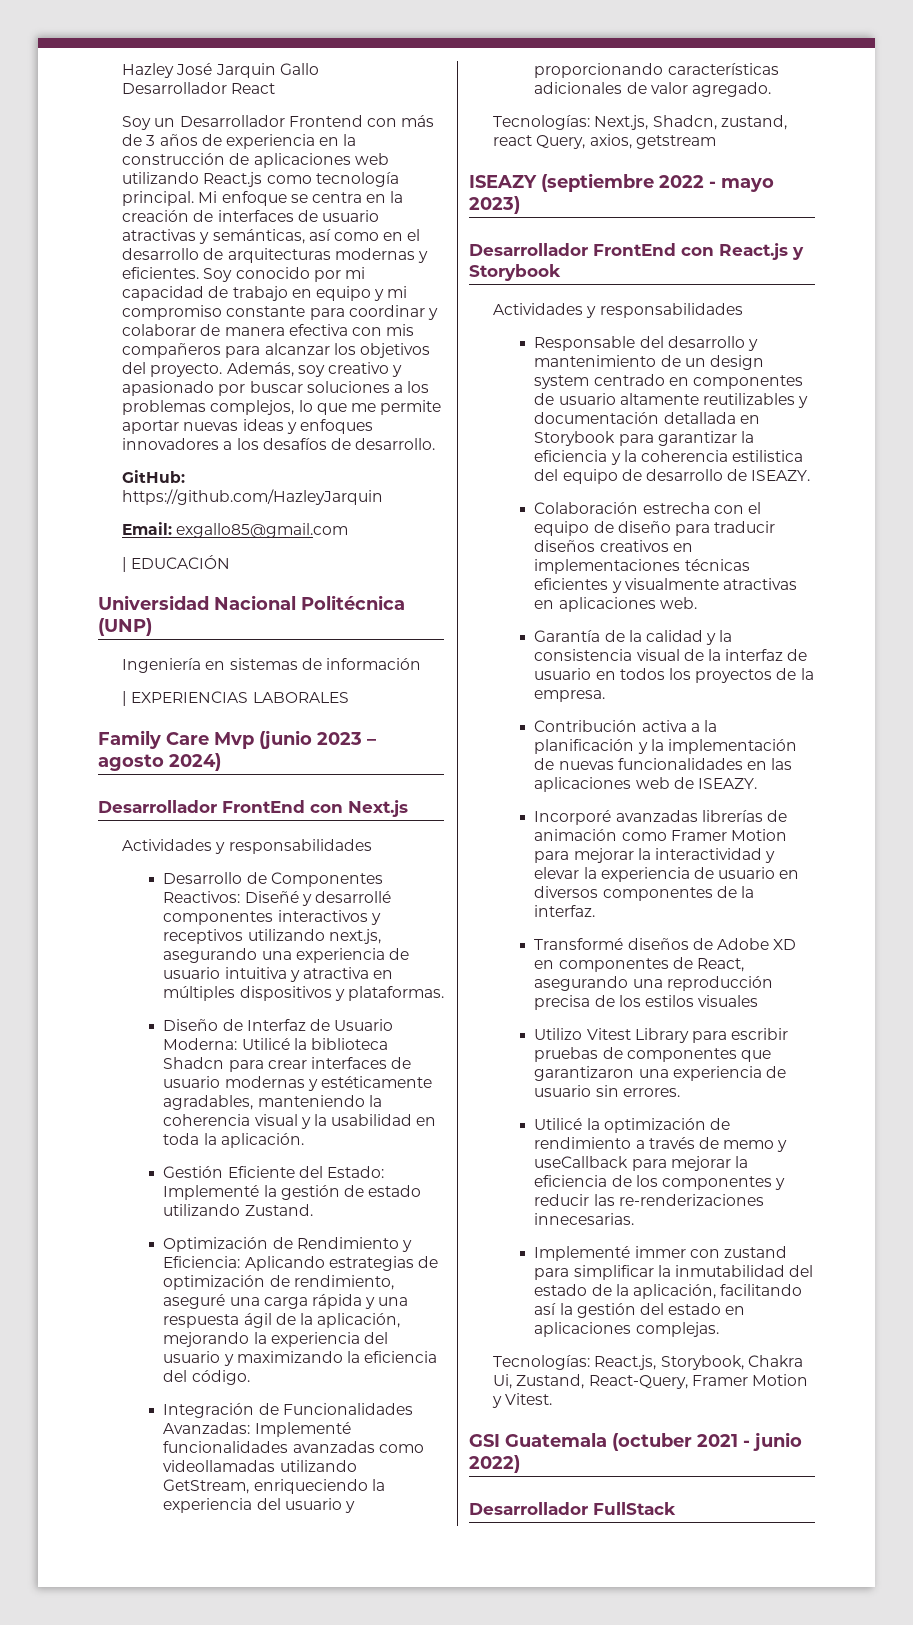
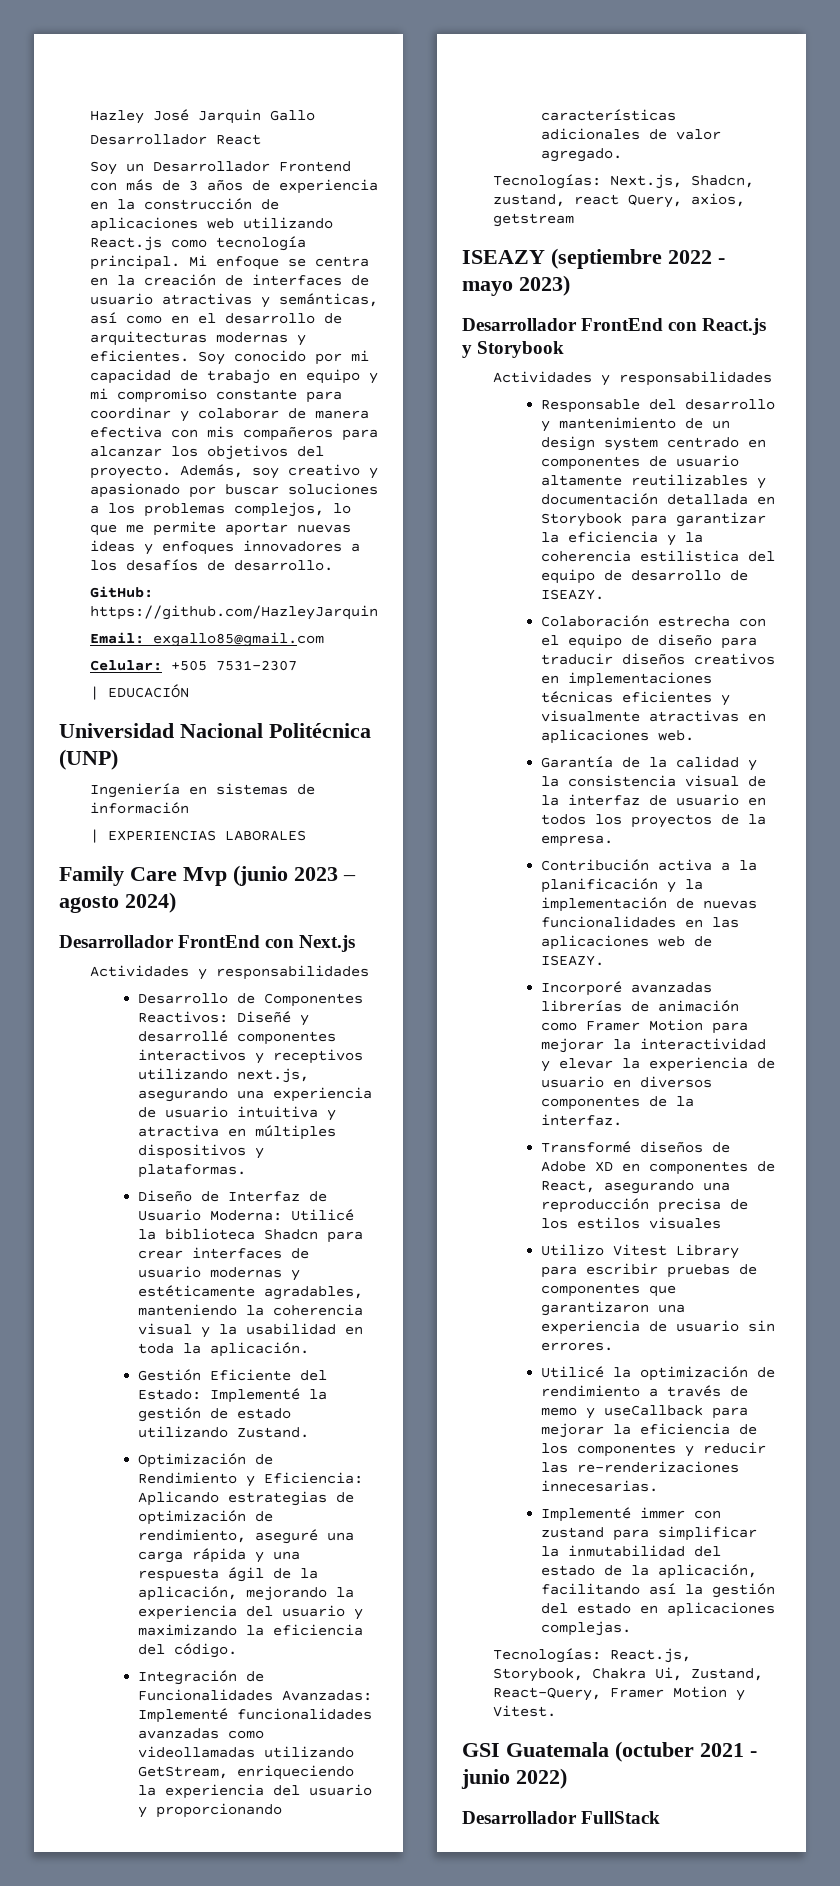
(349, 530) none -> [89,660,297,671] // Celular: +505 7531-2307

